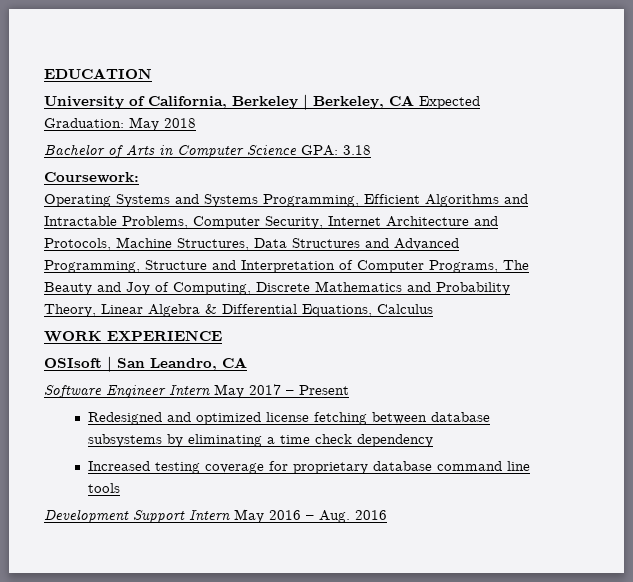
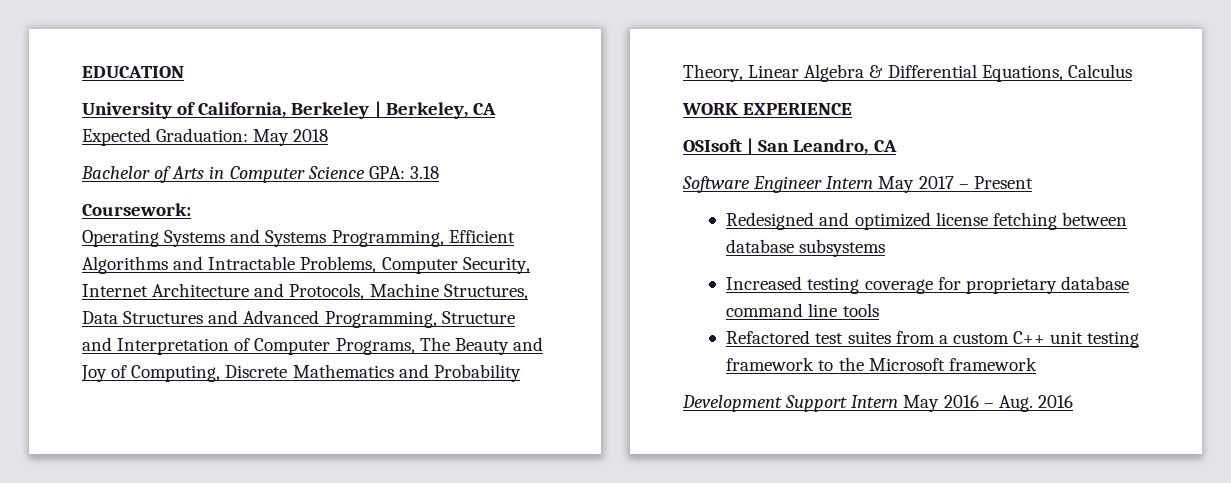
[167,434,434,447] by eliminating a time check dependency -> (886, 248) none
(121, 488) none -> [726,330,1140,348] [726,357,1037,371] // Refactored test suites from a custom C++ unit testing framework to the Microsoft framework

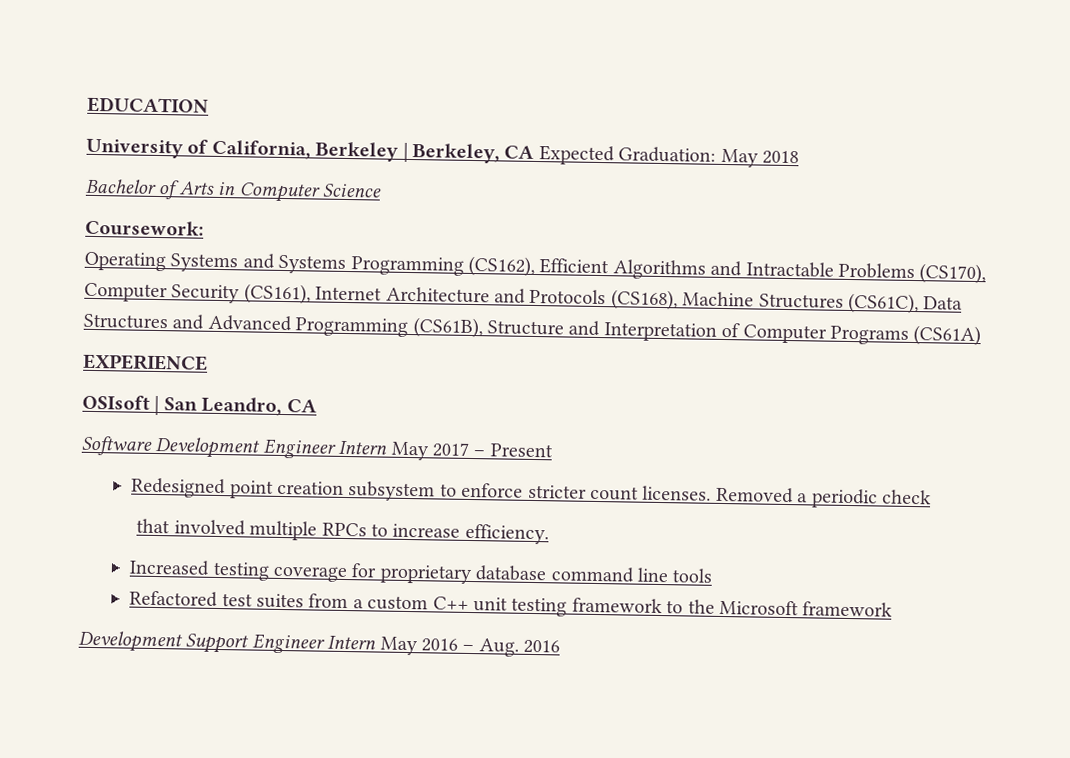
[368,166,439,179] GPA: 3.18 -> (382, 190) none
[331,230,444,247] Programming, -> [350,255,535,277] Programming (CS162),
[300,256,530,274] [82,283,528,300] Problems, Computer Security, Internet Architecture and Protocols, Machine Structures, -> [837,262,987,285] [84,282,919,315] Problems (CS170), Computer Security (CS161), Internet Architecture and Protocols (CS168), Machine Structures (CS61C),
[324,311,437,328] Programming, -> [295,317,483,339] Programming (CS61B),
[335,337,543,355] [81,364,521,382] [683,64,1132,82] [682,103,738,115] Programs, The Beauty and Joy of Computing, Discrete Mathematics and Probability Theory, Linear Algebra & Differential Equations, Calculus // WORK -> [829,325,982,347] Programs (CS61A) //
(750, 184) none -> [155,436,262,459] Development
[819,212,1127,230] [726,239,886,257] and optimized license fetching between database subsystems -> [229,480,933,509] [136,518,549,545] point creation subsystem to enforce stricter count licenses. Removed a periodic check // that involved multiple RPCs to increase efficiency.
(848, 403) none -> [251,633,325,654] Engineer

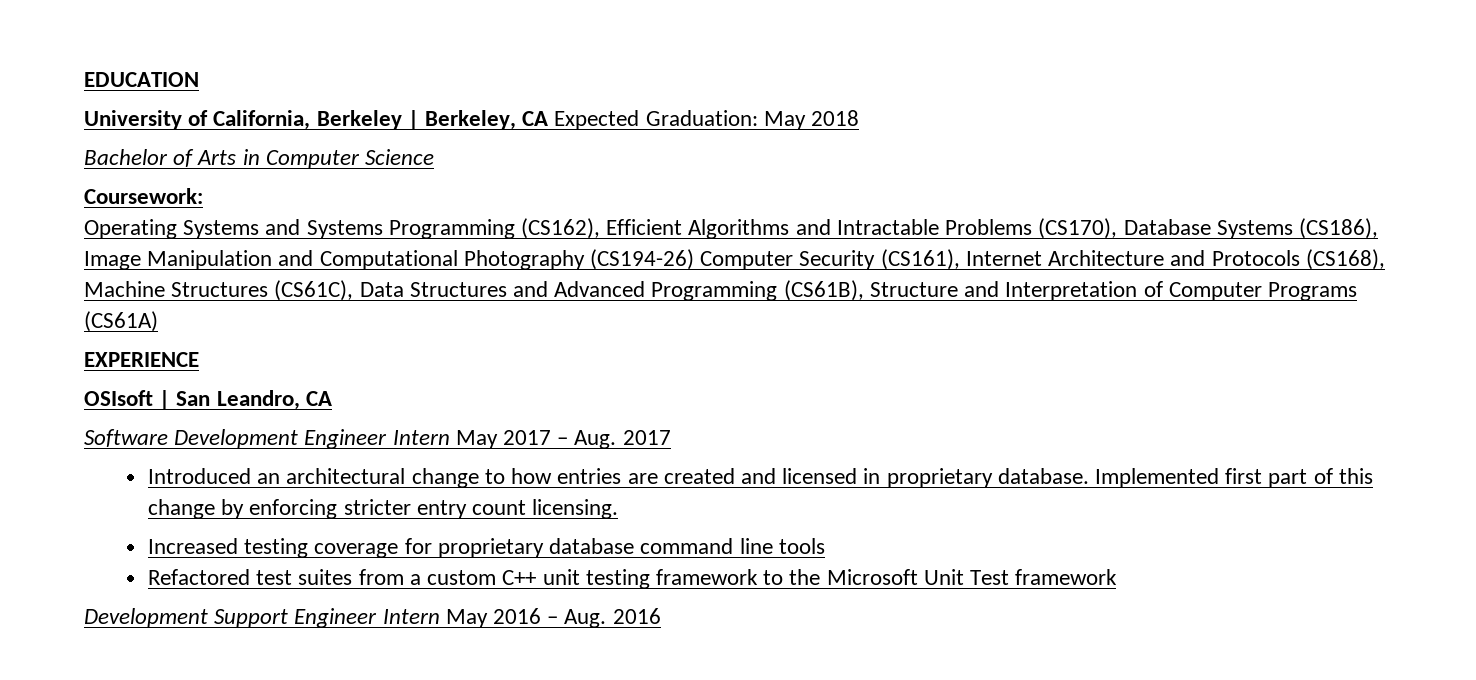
(987, 274) none -> [1123,218,1378,239] [84,249,695,270] Database Systems (CS186), Image Manipulation and Computational Photography (CS194-26)
[489,443,553,458] [131,477,933,509] [136,518,549,545] Present // Redesigned point creation subsystem to enforce stricter count licenses. Removed a periodic check // that involved multiple RPCs to increase efficiency. -> [574,430,671,449] [148,468,1373,488] [148,499,619,519] Aug. 2017 // Introduced an architectural change to how entries are created and licensed in proprietary database. Implemented first part of this change by enforcing stricter entry count licensing.
(800, 607) none -> [923,569,1010,585] Unit Test

